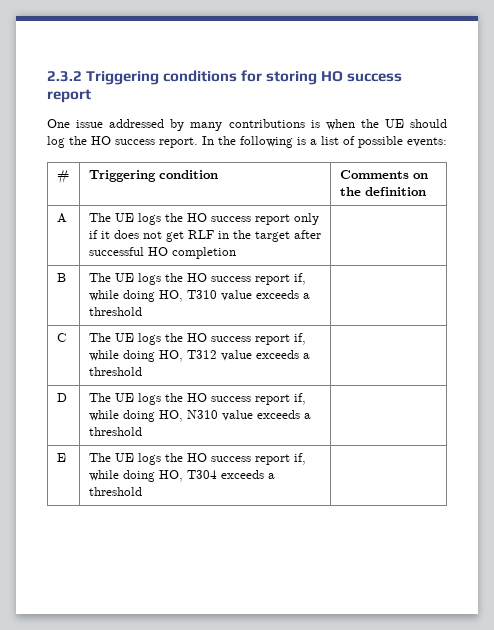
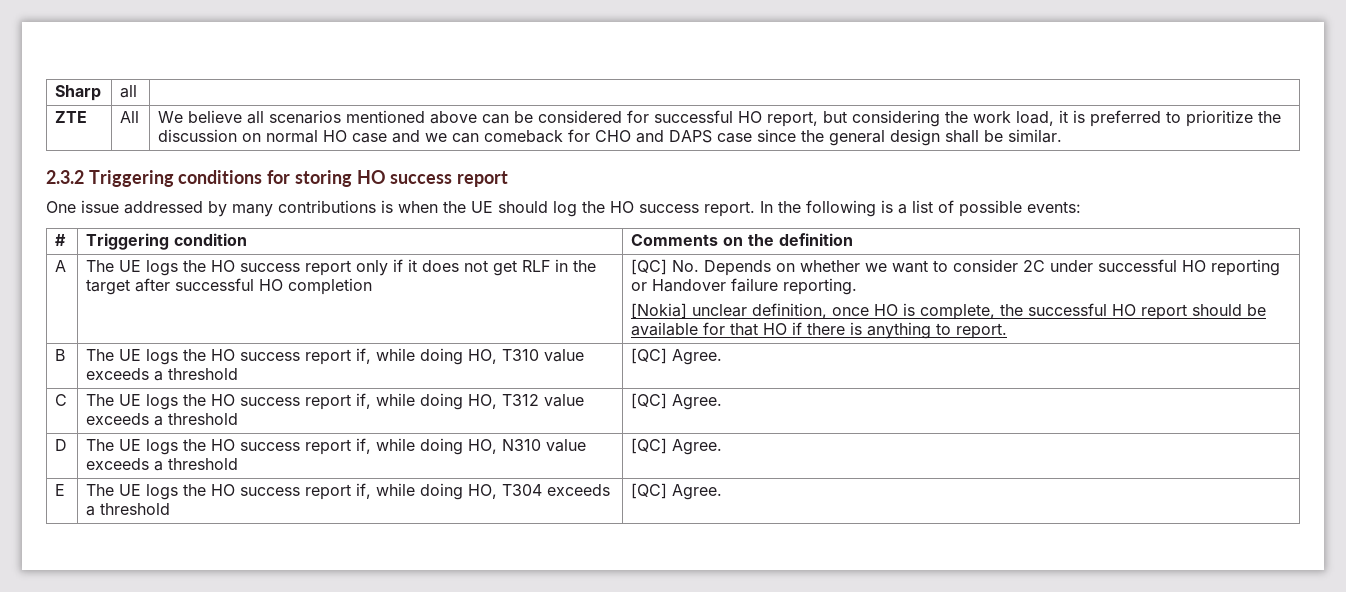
(47, 76) none -> [55,85,102,101] [120,85,138,98] [55,111,88,123] [120,111,140,123] [158,110,1282,127] [158,129,1063,146] Sharp | all | // ZTE | All | We believe all scenarios mentioned above can be considered for successful HO report, but considering the work load, it is preferred to prioritize the discussion on normal HO case and we can comeback for CHO and DAPS case since the general design shall be similar. //
(236, 253) none -> [631,259,1281,276] [631,278,858,295] [631,303,1267,320] [631,322,1008,339] [QC] No. Depends on whether we want to consider 2C under successful HO reporting or Handover failure reporting. // [Nokia] unclear definition, once HO is complete, the successful HO report should be available for that HO if there is anything to report.
(142, 311) none -> [631,348,723,365] [QC] Agree.
(142, 371) none -> [631,393,723,410] [QC] Agree.
(142, 431) none -> [631,438,723,455] [QC] Agree.
(142, 491) none -> [631,483,723,500] [QC] Agree.

